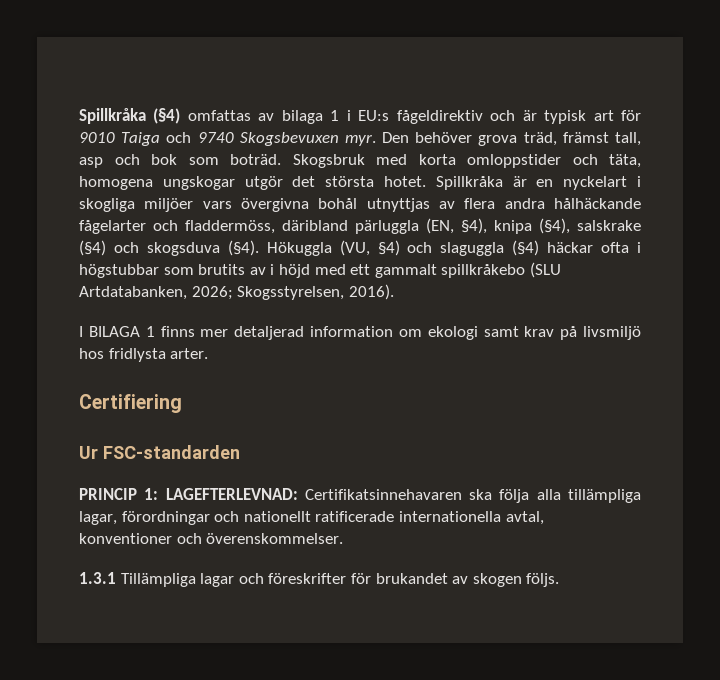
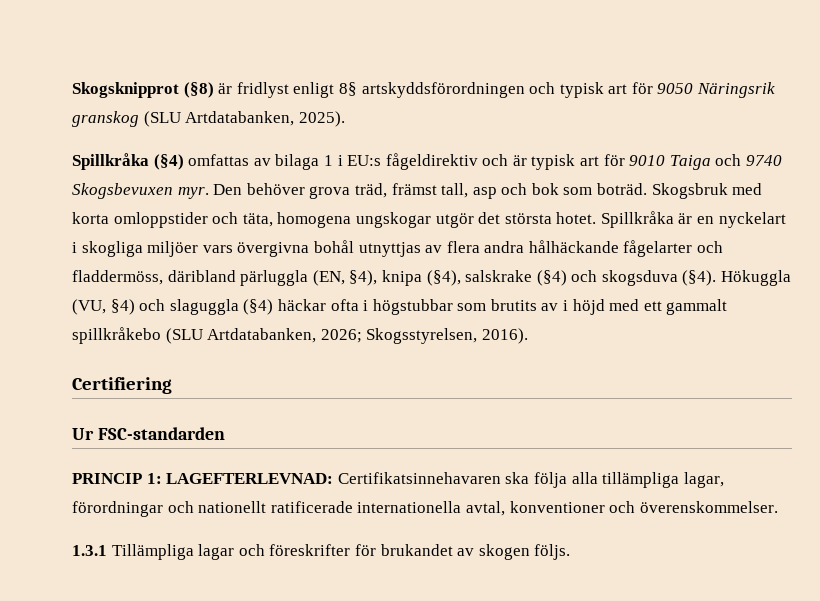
(79, 116) none -> [72,82,776,98] [72,111,345,127] Skogsknipprot (§8) är fridlyst enligt 8§ artskyddsförordningen och typisk art för 9050 Näringsrik granskog (SLU Artdatabanken, 2025). //
[79,326,641,340] [79,348,209,362] // I BILAGA 1 finns mer detaljerad information om ekologi samt krav på livsmiljö hos fridlysta arter. -> (528, 336) none

